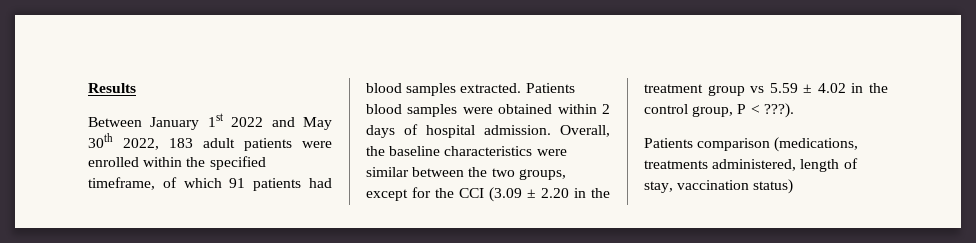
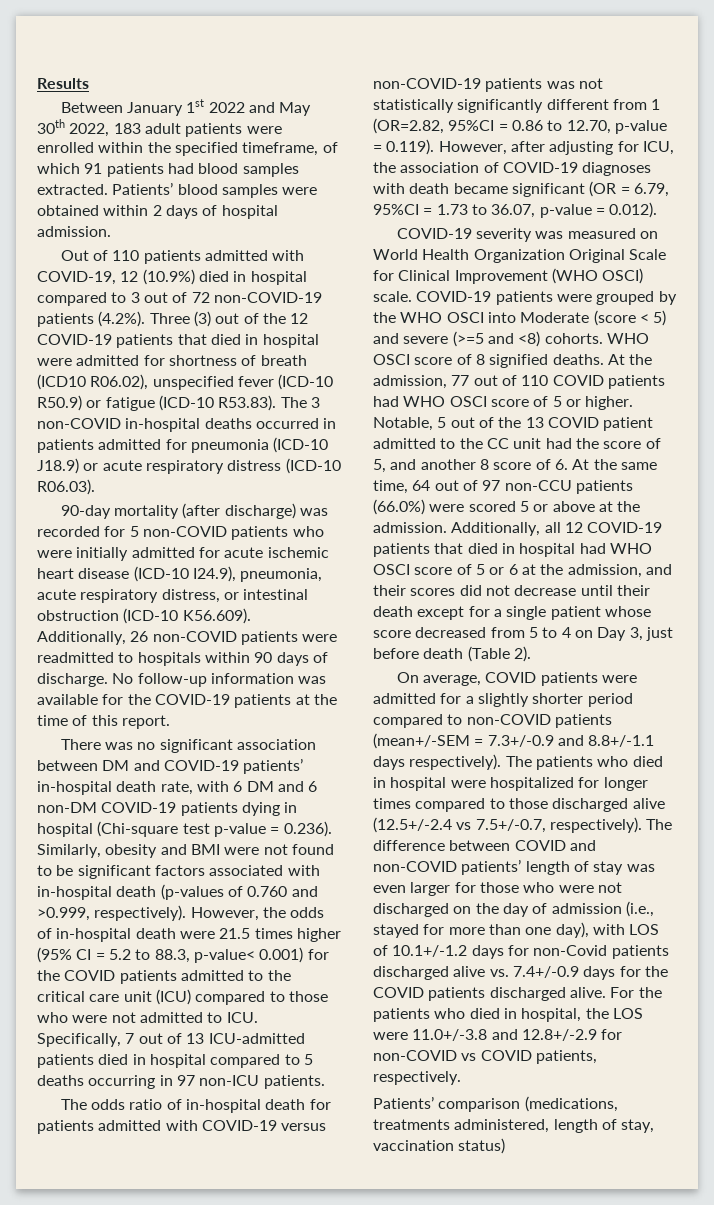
[525,83,575,93] Patients -> [112,182,174,195] Patients’
[560,125,610,137] [366,146,567,156] [366,167,566,180] [366,187,610,202] [644,83,888,96] [644,103,794,118] [644,138,693,148] Overall, the baseline characteristics were similar between the two groups, except for the CCI (3.09 ± 2.20 in the treatment group vs 5.59 ± 4.02 in the control group, P < ???). // Patients -> [60,250,305,264] [37,269,307,285] [37,292,322,306] [37,311,309,327] [37,334,319,348] [37,355,307,366] [37,374,334,390] [37,395,320,411] [37,418,337,432] [37,437,329,453] [37,458,341,474] [37,479,95,495] [60,503,328,519] [37,526,324,540] [37,547,329,561] [37,566,323,582] [37,589,309,603] [37,608,251,624] [37,631,338,645] [37,652,328,666] [37,673,327,687] [37,694,337,708] [37,715,170,729] [60,739,316,753] [37,758,304,774] [37,781,318,795] [37,802,298,816] [37,821,332,837] [37,844,334,858] [37,865,320,879] [37,884,318,900] [37,905,325,921] [37,928,341,942] [37,947,329,963] [37,970,291,984] [37,989,328,1005] [37,1012,258,1023] [37,1033,305,1047] [37,1054,313,1068] [37,1075,325,1089] [60,1099,331,1113] [37,1120,327,1134] [373,78,603,92] [373,99,661,113] [373,118,667,134] [373,139,674,155] [373,162,652,176] [373,181,669,197] [373,202,658,218] [396,228,658,242] [373,249,667,263] [373,268,644,284] [373,291,677,305] [373,310,667,326] [373,331,649,347] [373,354,653,368] [373,375,665,389] [373,396,634,410] [373,417,654,431] [373,438,661,449] [373,459,657,473] [373,480,633,494] [373,499,641,515] [373,522,663,536] [373,543,652,557] [373,564,672,578] [373,585,650,596] [373,606,651,620] [373,627,673,641] [373,646,531,662] [396,672,637,686] [373,693,633,707] [373,714,612,728] [373,733,655,749] [373,754,663,770] [373,777,648,791] [373,798,665,812] [373,817,673,833] [373,840,596,851] [373,859,655,875] [373,882,622,896] [373,901,654,917] [373,922,660,938] [373,945,669,959] [373,966,668,980] [373,987,662,1001] [373,1008,643,1022] [373,1029,623,1041] [373,1050,597,1064] [373,1071,461,1085] [373,1096,434,1109] // Out of 110 patients admitted with COVID-19, 12 (10.9%) died in hospital compared to 3 out of 72 non-COVID-19 patients (4.2%). Three (3) out of the 12 COVID-19 patients that died in hospital were admitted for shortness of breath (ICD10 R06.02), unspecified fever (ICD-10 R50.9) or fatigue (ICD-10 R53.83). The 3 non-COVID in-hospital deaths occurred in patients admitted for pneumonia (ICD-10 J18.9) or acute respiratory distress (ICD-10 R06.03). // 90-day mortality (after discharge) was recorded for 5 non-COVID patients who were initially admitted for acute ischemic heart disease (ICD-10 I24.9), pneumonia, acute respiratory distress, or intestinal obstruction (ICD-10 K56.609). Additionally, 26 non-COVID patients were readmitted to hospitals within 90 days of discharge. No follow-up information was available for the COVID-19 patients at the time of this report. // There was no significant association between DM and COVID-19 patients’ in-hospital death rate, with 6 DM and 6 non-DM COVID-19 patients dying in hospital (Chi-square test p-value = 0.236). Similarly, obesity and BMI were not found to be significant factors associated with in-hospital death (p-values of 0.760 and >0.999, respectively). However, the odds of in-hospital death were 21.5 times higher (95% CI = 5.2 to 88.3, p-value< 0.001) for the COVID patients admitted to the critical care unit (ICU) compared to those who were not admitted to ICU. Specifically, 7 out of 13 ICU-admitted patients died in hospital compared to 5 deaths occurring in 97 non-ICU patients. // The odds ratio of in-hospital death for patients admitted with COVID-19 versus non-COVID-19 patients was not statistically significantly different from 1 (OR=2.82, 95%CI = 0.86 to 12.70, p-value = 0.119). However, after adjusting for ICU, the association of COVID-19 diagnoses with death became significant (OR = 6.79, 95%CI = 1.73 to 36.07, p-value = 0.012). // COVID-19 severity was measured on World Health Organization Original Scale for Clinical Improvement (WHO OSCI) scale. COVID-19 patients were grouped by the WHO OSCI into Moderate (score < 5) and severe (>=5 and <8) cohorts. WHO OSCI score of 8 signified deaths. At the admission, 77 out of 110 COVID patients had WHO OSCI score of 5 or higher. Notable, 5 out of the 13 COVID patient admitted to the CC unit had the score of 5, and another 8 score of 6. At the same time, 64 out of 97 non-CCU patients (66.0%) were scored 5 or above at the admission. Additionally, all 12 COVID-19 patients that died in hospital had WHO OSCI score of 5 or 6 at the admission, and their scores did not decrease until their death except for a single patient whose score decreased from 5 to 4 on Day 3, just before death (Table 2). // On average, COVID patients were admitted for a slightly shorter period compared to non-COVID patients (mean+/-SEM = 7.3+/-0.9 and 8.8+/-1.1 days respectively). The patients who died in hospital were hospitalized for longer times compared to those discharged alive (12.5+/-2.4 vs 7.5+/-0.7, respectively). The difference between COVID and non-COVID patients’ length of stay was even larger for those who were not discharged on the day of admission (i.e., stayed for more than one day), with LOS of 10.1+/-1.2 days for non-Covid patients discharged alive vs. 7.4+/-0.9 days for the COVID patients discharged alive. For the patients who died in hospital, the LOS were 11.0+/-3.8 and 12.8+/-2.9 for non-COVID vs COVID patients, respectively. // Patients’

